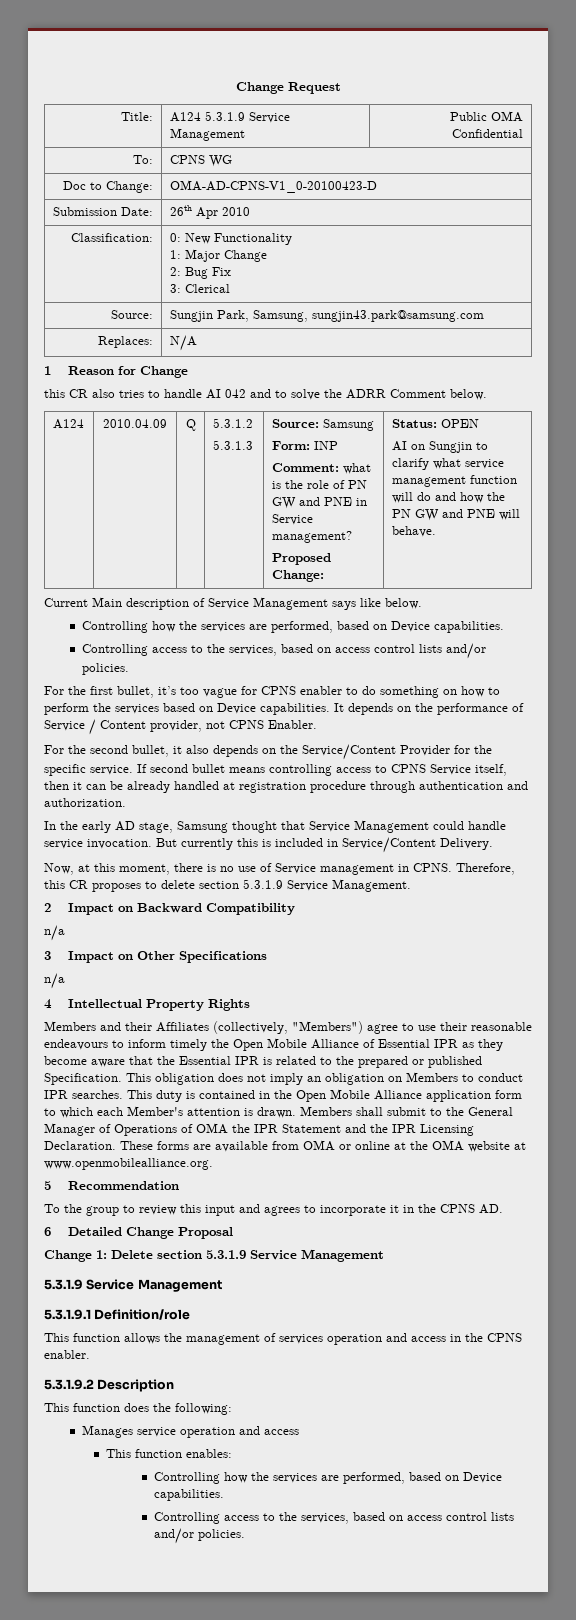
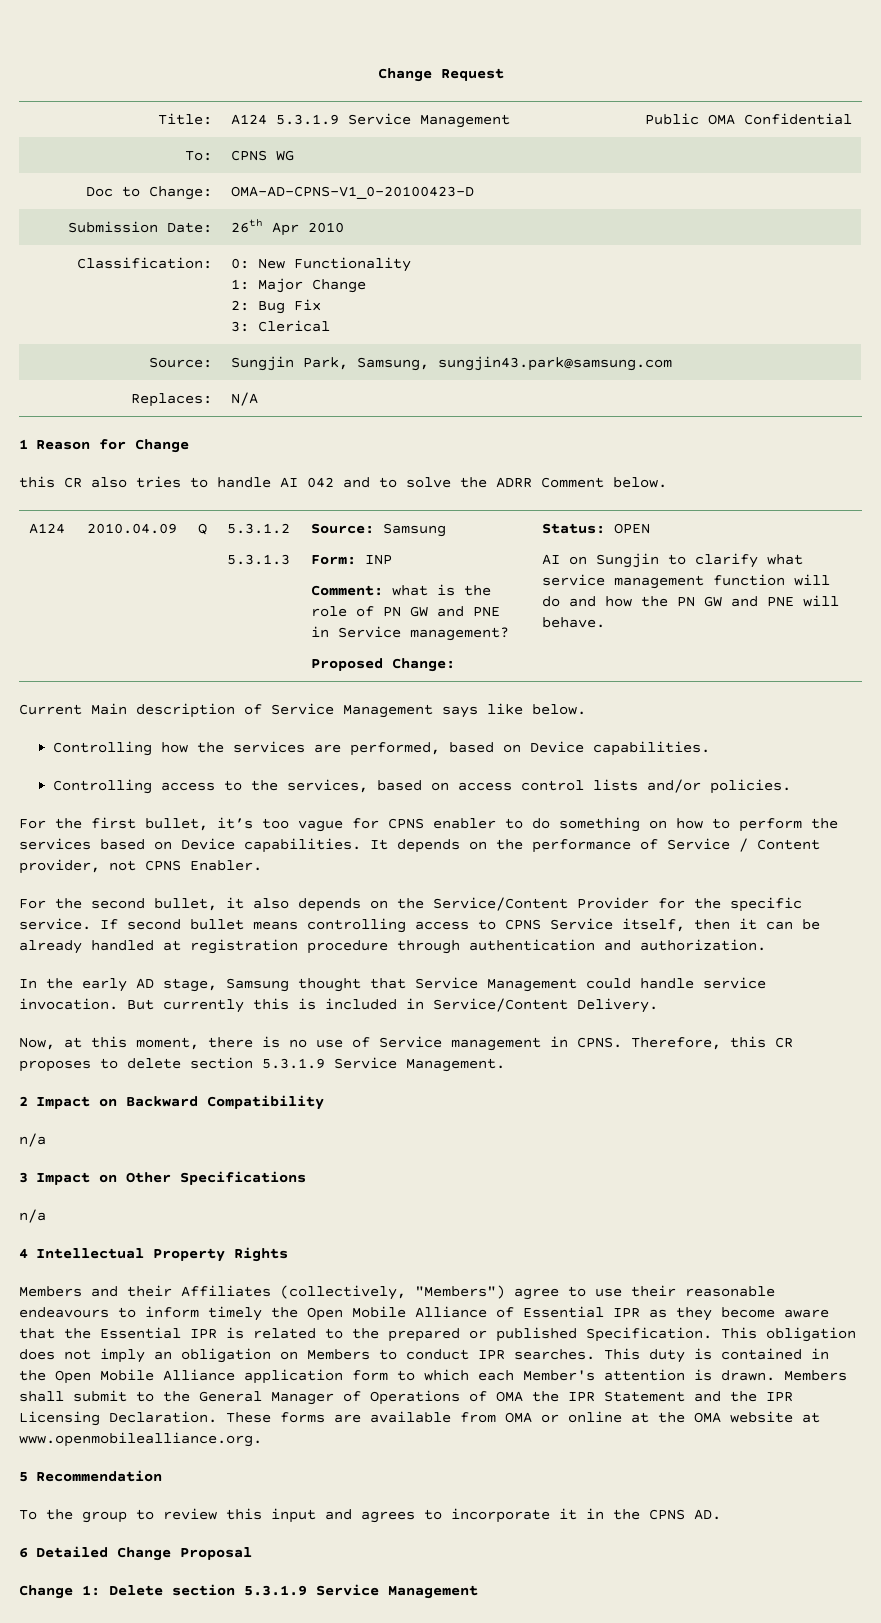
[44,1279,222,1292] [44,1309,191,1320] [44,1333,522,1345] [44,1350,90,1359] [44,1379,175,1392] [44,1403,232,1415] [82,1425,300,1438] [105,1449,232,1458] [153,1472,502,1484] [153,1489,224,1501] [153,1512,514,1524] [153,1528,245,1544] // 5.3.1.9 Service Management // 5.3.1.9.1 Definition/role // This function allows the management of services operation and access in the CPNS enabler. // 5.3.1.9.2 Description // This function does the following: // Manages service operation and access // This function enables: // Controlling how the services are performed, based on Device capabilities. // Controlling access to the services, based on access control lists and/or policies. -> (478, 1592) none

